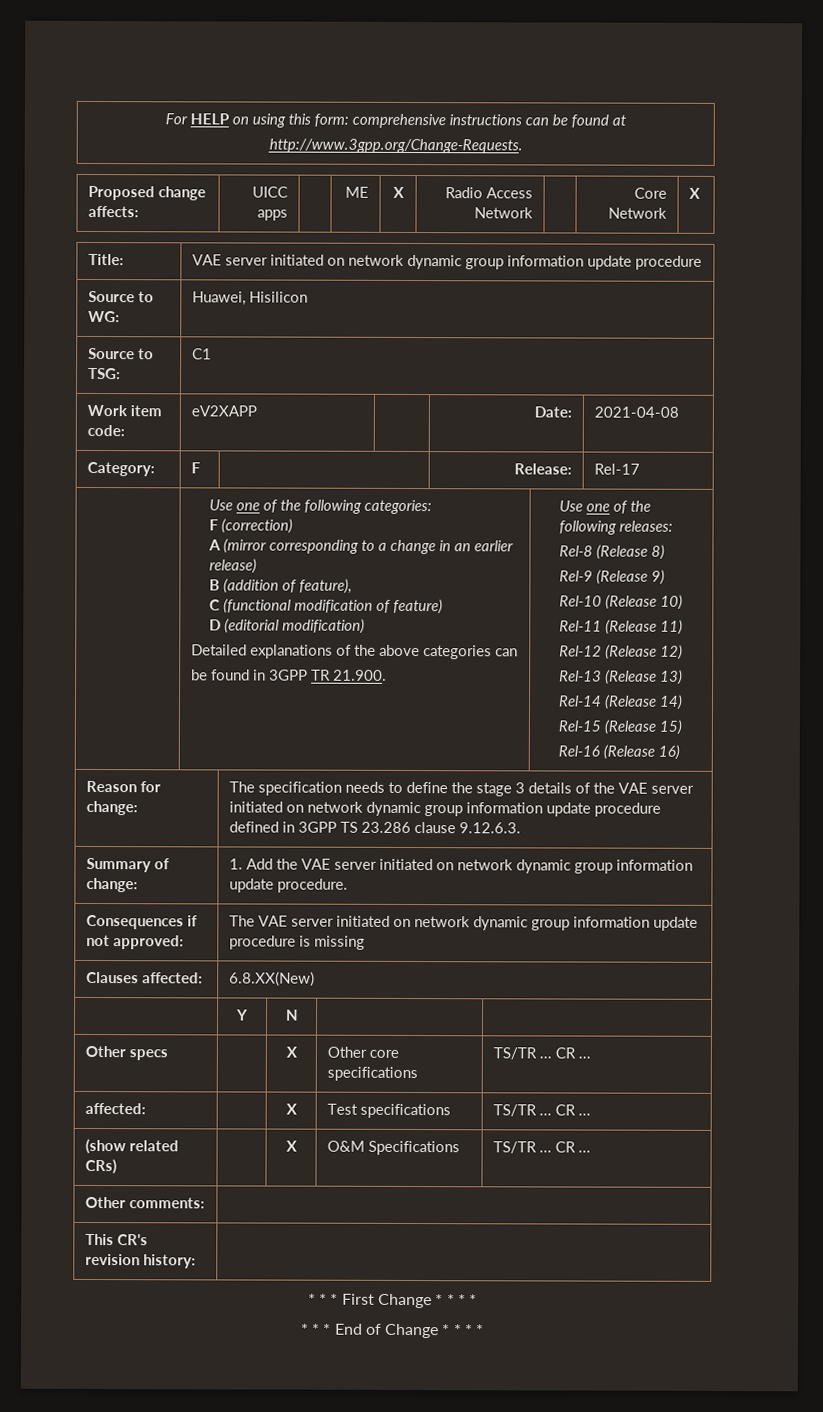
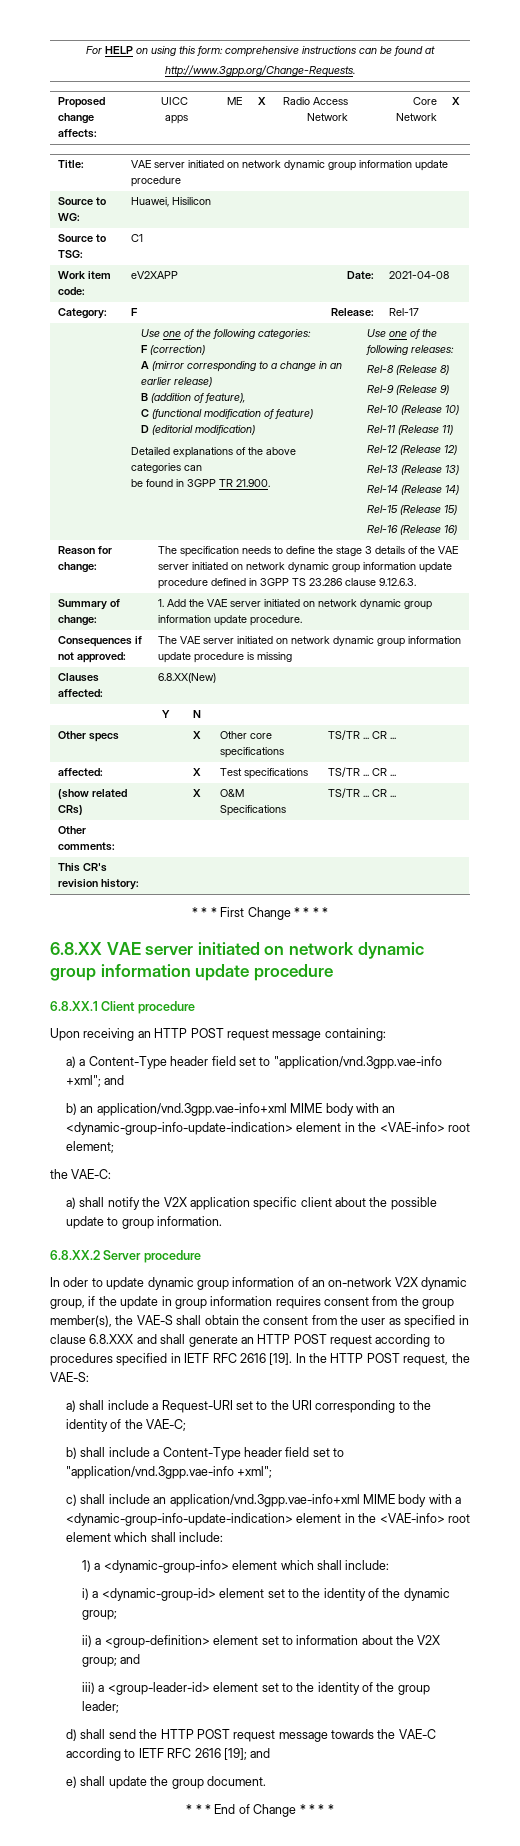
(478, 1300) none -> [50,942,424,959] [50,964,333,981] [50,1001,195,1014] [50,1028,386,1041] [65,1056,442,1069] [65,1075,125,1087] [65,1103,396,1116] [65,1122,470,1135] [65,1141,114,1153] [50,1169,112,1179] [65,1197,437,1210] [65,1216,223,1229] [50,1250,201,1263] [50,1277,468,1290] [50,1296,455,1309] [50,1315,469,1328] [50,1334,445,1347] [50,1353,470,1366] [50,1372,89,1382] [65,1400,432,1413] [65,1419,187,1432] [65,1447,344,1460] [65,1466,273,1479] [65,1494,461,1507] [65,1513,470,1526] [65,1532,224,1542] [81,1560,390,1573] [81,1588,450,1601] [81,1610,117,1620] [81,1635,441,1648] [81,1654,141,1667] [81,1682,430,1695] [81,1701,119,1713] [65,1729,436,1742] [65,1748,271,1761] [65,1776,266,1789] // 6.8.XX VAE server initiated on network dynamic group information update procedure // 6.8.XX.1 Client procedure // Upon receiving an HTTP POST request message containing: // a) a Content-Type header field set to "application/vnd.3gpp.vae-info +xml"; and // b) an application/vnd.3gpp.vae-info+xml MIME body with an <dynamic-group-info-update-indication> element in the <VAE-info> root element; // the VAE-C: // a) shall notify the V2X application specific client about the possible update to group information. // 6.8.XX.2 Server procedure // In oder to update dynamic group information of an on-network V2X dynamic group, if the update in group information requires consent from the group member(s), the VAE-S shall obtain the consent from the user as specified in clause 6.8.XXX and shall generate an HTTP POST request according to procedures specified in IETF RFC 2616 [19]. In the HTTP POST request, the VAE-S: // a) shall include a Request-URI set to the URI corresponding to the identity of the VAE-C; // b) shall include a Content-Type header field set to "application/vnd.3gpp.vae-info +xml"; // c) shall include an application/vnd.3gpp.vae-info+xml MIME body with a <dynamic-group-info-update-indication> element in the <VAE-info> root element which shall include: // 1) a <dynamic-group-info> element which shall include: // i) a <dynamic-group-id> element set to the identity of the dynamic group; // ii) a <group-definition> element set to information about the V2X group; and // iii) a <group-leader-id> element set to the identity of the group leader; // d) shall send the HTTP POST request message towards the VAE-C according to IETF RFC 2616 [19]; and // e) shall update the group document.

